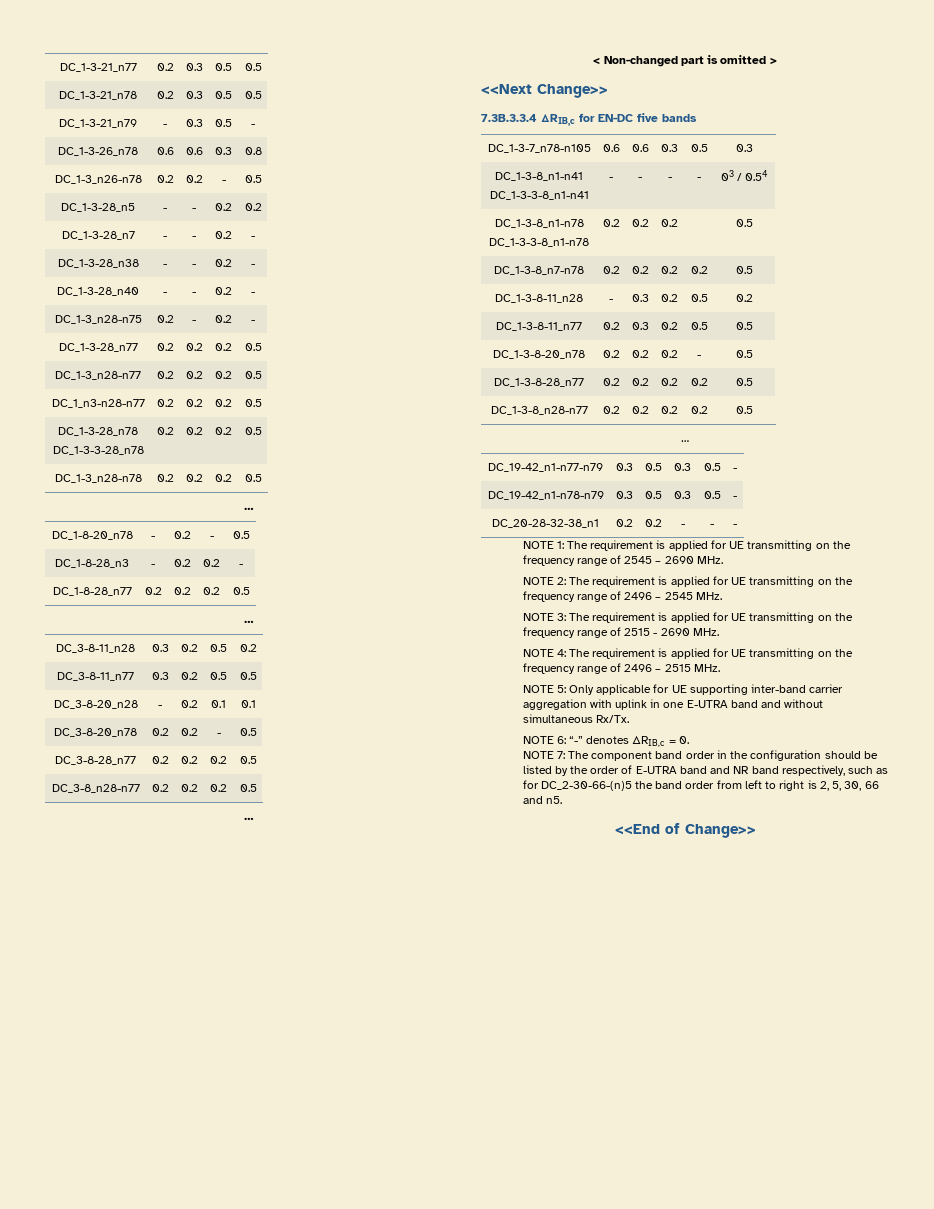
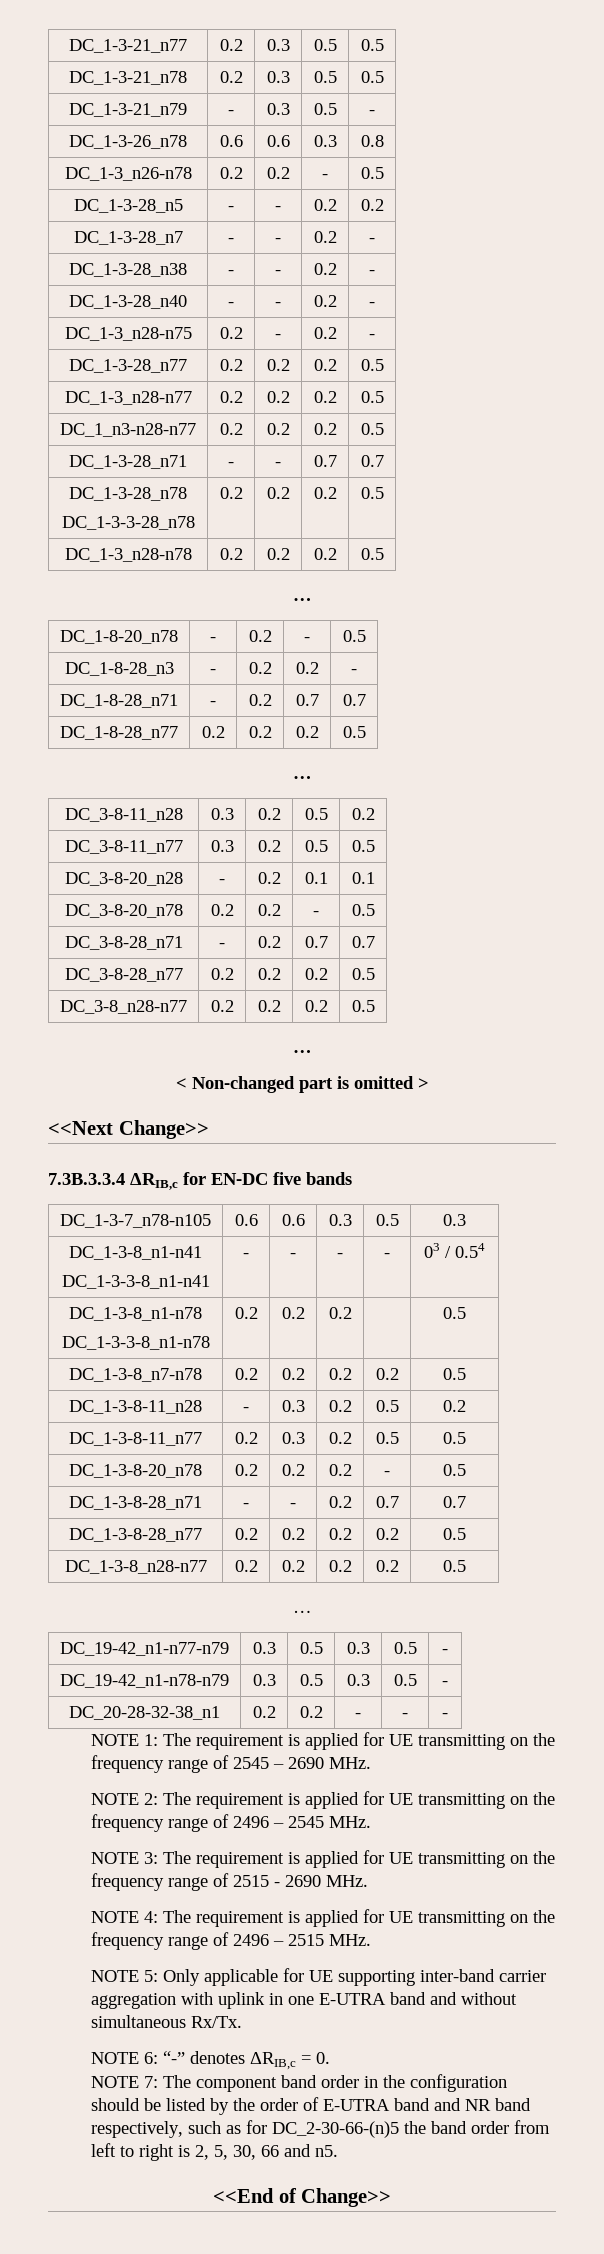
(262, 403) none -> [69,455,187,469] [228,462,234,467] [275,462,281,467] [313,455,337,467] [360,455,384,467] // DC_1-3-28_n71 | - | - | 0.7 | 0.7
(243, 565) none -> [60,694,178,708] [210,701,216,706] [248,694,272,706] [295,694,319,706] [342,694,366,706] // DC_1-8-28_n71 | - | 0.2 | 0.7 | 0.7
(257, 732) none -> [64,936,183,950] [219,943,225,948] [257,936,281,948] [304,936,328,948] [351,936,375,948] // DC_3-8-28_n71 | - | 0.2 | 0.7 | 0.7
(753, 354) none -> [69,1496,202,1510] [243,1503,249,1508] [290,1503,296,1508] [328,1496,352,1508] [375,1496,399,1508] [443,1496,466,1508] // DC_1-3-8-28_n71 | - | - | 0.2 | 0.7 | 0.7

